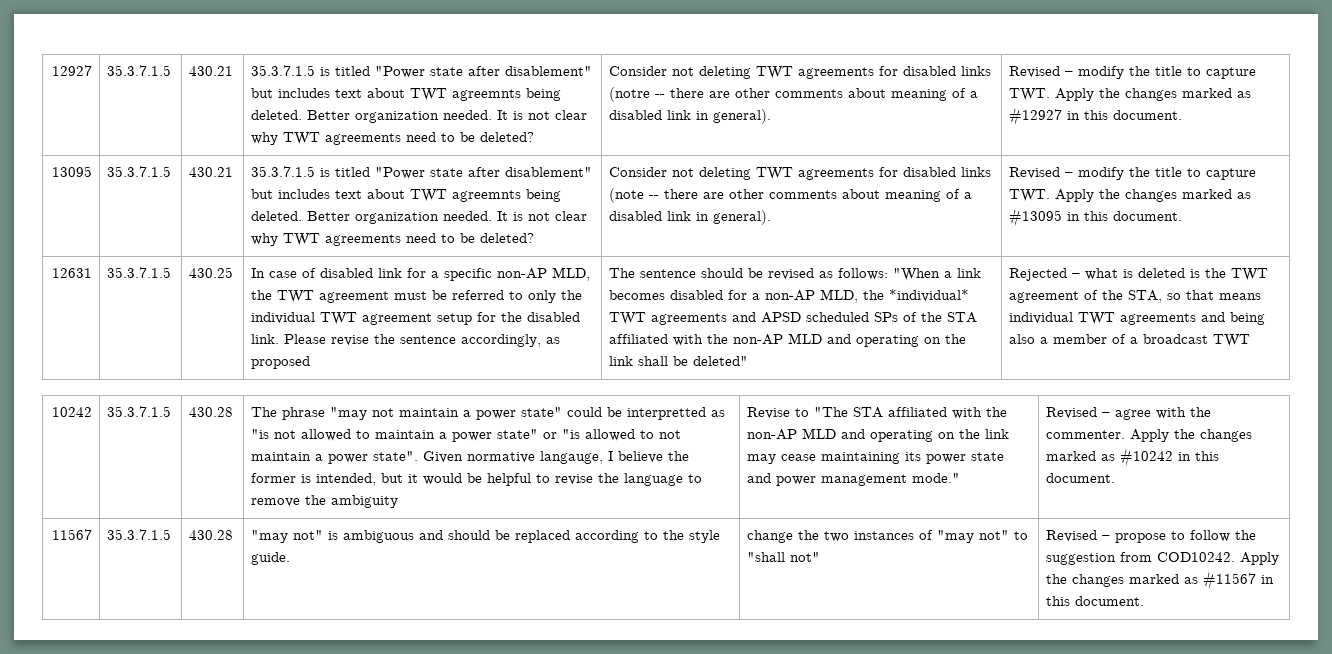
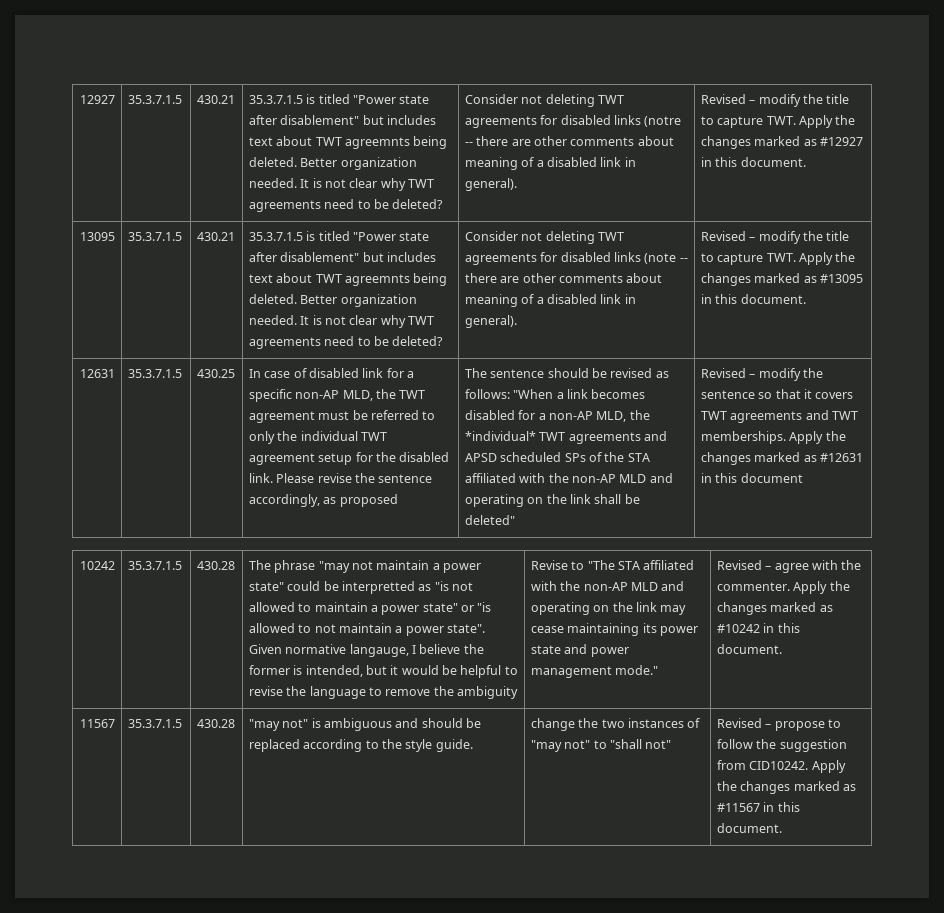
[1009,268,1269,281] [1009,290,1262,303] [1009,312,1266,325] [1009,334,1251,347] Rejected – what is deleted is the TWT agreement of the STA, so that means individual TWT agreements and being also a member of a broadcast TWT -> [700,368,823,381] [700,389,854,399] [700,410,858,423] [700,431,846,444] [700,452,863,465] [700,473,803,483] Revised – modify the sentence so that it covers TWT agreements and TWT memberships. Apply the changes marked as #12631 in this document
[1157,552,1236,562] COD10242. -> [749,761,809,770] CID10242.

